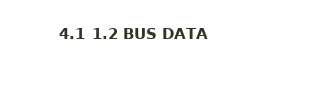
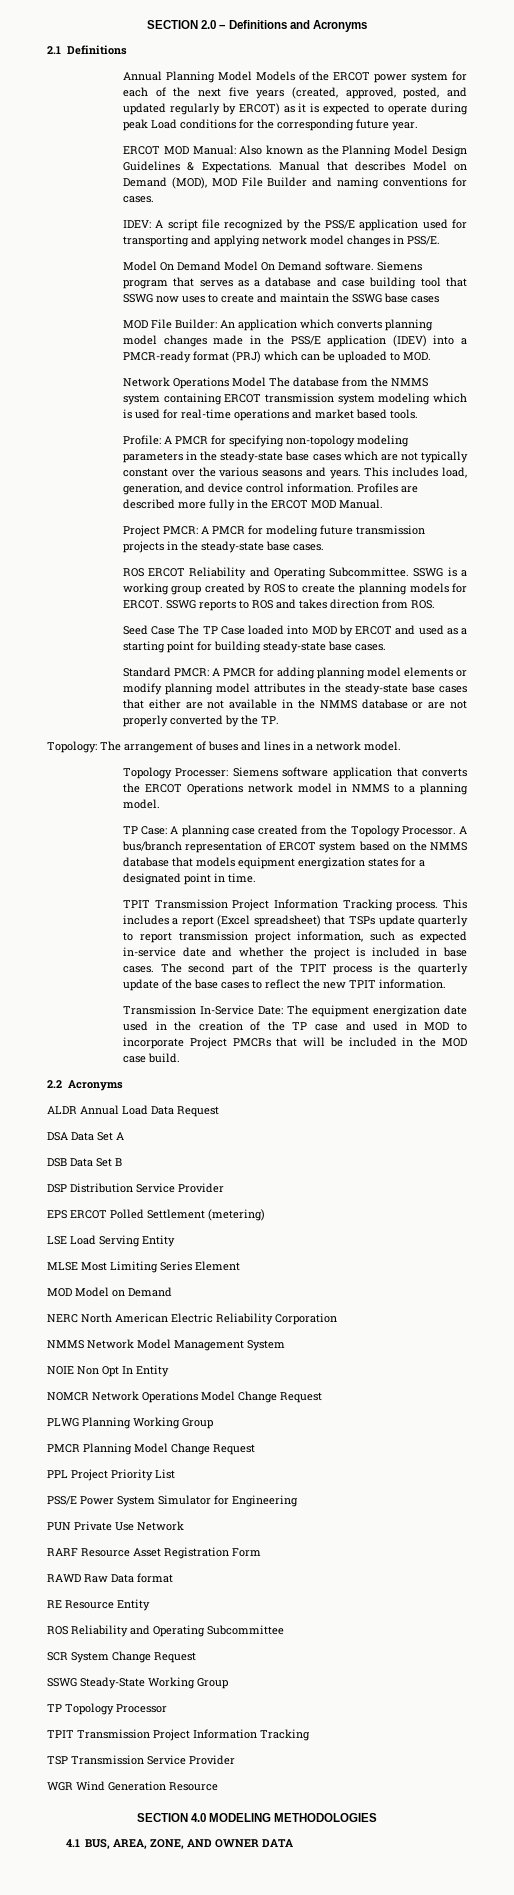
[59,28,158,39] 4.1 1.2 BUS -> [147,20,367,32] [47,45,127,55] [122,71,468,83] [122,87,467,99] [122,103,468,115] [122,119,418,131] [122,145,467,157] [122,161,467,173] [122,177,467,189] [122,196,154,203] [122,219,468,231] [122,235,440,247] [122,261,422,271] [122,277,468,289] [122,293,439,303] [122,319,433,331] [122,335,468,347] [122,351,431,363] [122,377,428,389] [122,393,468,405] [122,409,418,421] [122,435,409,447] [122,451,469,463] [122,467,467,479] [122,483,418,495] [122,499,383,511] [122,525,425,537] [122,541,324,553] [122,567,467,579] [122,583,467,595] [122,599,435,611] [122,625,468,637] [122,641,386,653] [122,667,467,679] [122,683,468,695] [122,699,468,709] [122,715,279,727] [47,741,401,753] [122,767,467,779] [122,783,469,795] [122,799,160,809] [122,825,467,837] [121,841,468,853] [122,857,425,869] [122,873,256,885] [122,899,468,911] [122,915,468,927] [122,931,467,943] [122,947,468,959] [122,963,469,975] [122,979,446,991] [122,1005,467,1017] [122,1021,467,1031] [122,1037,467,1049] [122,1053,180,1063] [47,1080,123,1091] [47,1105,219,1117] [47,1132,124,1141] [47,1158,122,1167] [47,1183,224,1193] [47,1209,265,1221] [47,1235,175,1247] [47,1261,240,1273] [47,1287,172,1297] [47,1313,337,1325] [47,1339,285,1351] [47,1365,169,1377] [47,1391,322,1403] [47,1417,213,1429] [47,1443,255,1455] [47,1469,175,1481] [47,1495,298,1507] [47,1521,184,1531] [47,1547,261,1559] [47,1573,173,1583] [47,1599,150,1611] [47,1625,284,1637] [47,1651,196,1663] [47,1677,228,1689] [47,1703,167,1715] [47,1729,310,1741] [47,1755,235,1765] [47,1781,218,1791] [136,1813,378,1822] [65,1839,260,1849] SECTION 2.0 – Definitions and Acronyms // 2.1 Definitions // Annual Planning Model Models of the ERCOT power system for each of the next five years (created, approved, posted, and updated regularly by ERCOT) as it is expected to operate during peak Load conditions for the corresponding future year. // ERCOT MOD Manual: Also known as the Planning Model Design Guidelines & Expectations. Manual that describes Model on Demand (MOD), MOD File Builder and naming conventions for cases. // IDEV: A script file recognized by the PSS/E application used for transporting and applying network model changes in PSS/E. // Model On Demand Model On Demand software. Siemens program that serves as a database and case building tool that SSWG now uses to create and maintain the SSWG base cases // MOD File Builder: An application which converts planning model changes made in the PSS/E application (IDEV) into a PMCR-ready format (PRJ) which can be uploaded to MOD. // Network Operations Model The database from the NMMS system containing ERCOT transmission system modeling which is used for real-time operations and market based tools. // Profile: A PMCR for specifying non-topology modeling parameters in the steady-state base cases which are not typically constant over the various seasons and years. This includes load, generation, and device control information. Profiles are described more fully in the ERCOT MOD Manual. // Project PMCR: A PMCR for modeling future transmission projects in the steady-state base cases. // ROS ERCOT Reliability and Operating Subcommittee. SSWG is a working group created by ROS to create the planning models for ERCOT. SSWG reports to ROS and takes direction from ROS. // Seed Case The TP Case loaded into MOD by ERCOT and used as a starting point for building steady-state base cases. // Standard PMCR: A PMCR for adding planning model elements or modify planning model attributes in the steady-state base cases that either are not available in the NMMS database or are not properly converted by the TP. // Topology: The arrangement of buses and lines in a network model. // Topology Processer: Siemens software application that converts the ERCOT Operations network model in NMMS to a planning model. // TP Case: A planning case created from the Topology Processor. A bus/branch representation of ERCOT system based on the NMMS database that models equipment energization states for a designated point in time. // TPIT Transmission Project Information Tracking process. This includes a report (Excel spreadsheet) that TSPs update quarterly to report transmission project information, such as expected in-service date and whether the project is included in base cases. The second part of the TPIT process is the quarterly update of the base cases to reflect the new TPIT information. // Transmission In-Service Date: The equipment energization date used in the creation of the TP case and used in MOD to incorporate Project PMCRs that will be included in the MOD case build. // 2.2 Acronyms // ALDR Annual Load Data Request // DSA Data Set A // DSB Data Set B // DSP Distribution Service Provider // EPS ERCOT Polled Settlement (metering) // LSE Load Serving Entity // MLSE Most Limiting Series Element // MOD Model on Demand // NERC North American Electric Reliability Corporation // NMMS Network Model Management System // NOIE Non Opt In Entity // NOMCR Network Operations Model Change Request // PLWG Planning Working Group // PMCR Planning Model Change Request // PPL Project Priority List // PSS/E Power System Simulator for Engineering // PUN Private Use Network // RARF Resource Asset Registration Form // RAWD Raw Data format // RE Resource Entity // ROS Reliability and Operating Subcommittee // SCR System Change Request // SSWG Steady-State Working Group // TP Topology Processor // TPIT Transmission Project Information Tracking // TSP Transmission Service Provider // WGR Wind Generation Resource // SECTION 4.0 MODELING METHODOLOGIES // 4.1 BUS, AREA, ZONE, AND OWNER

